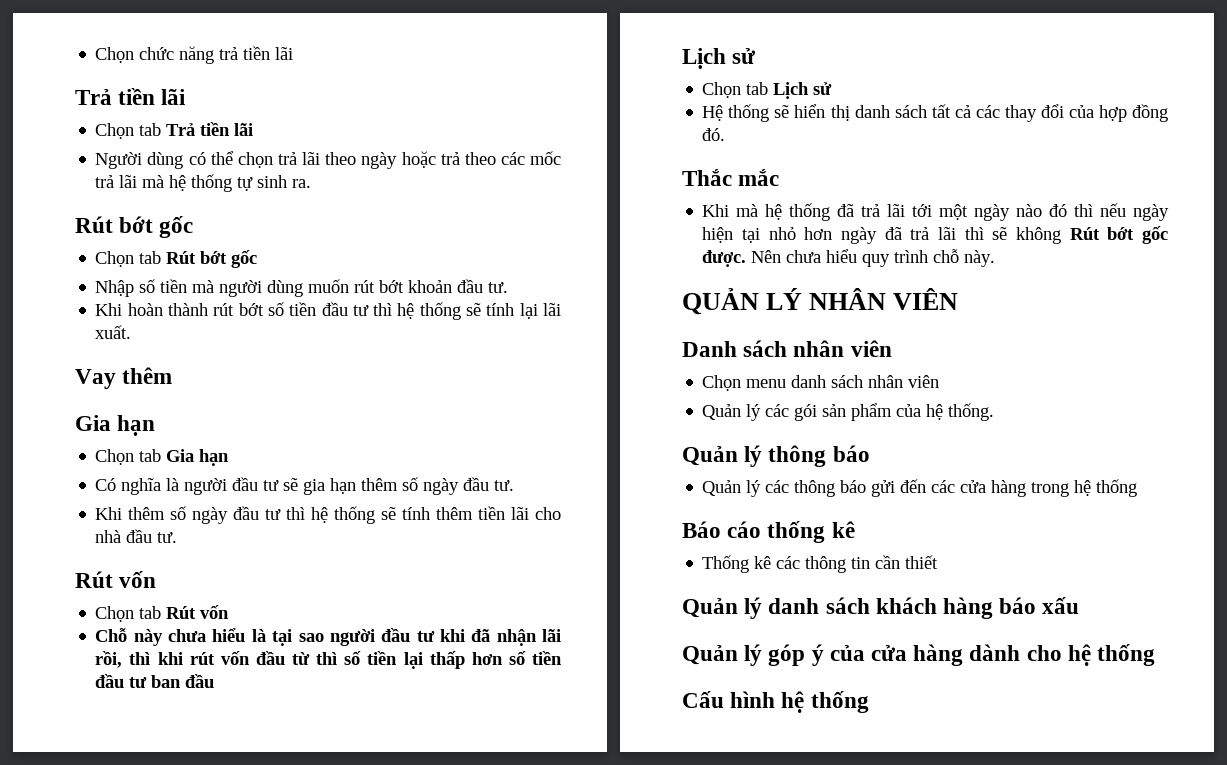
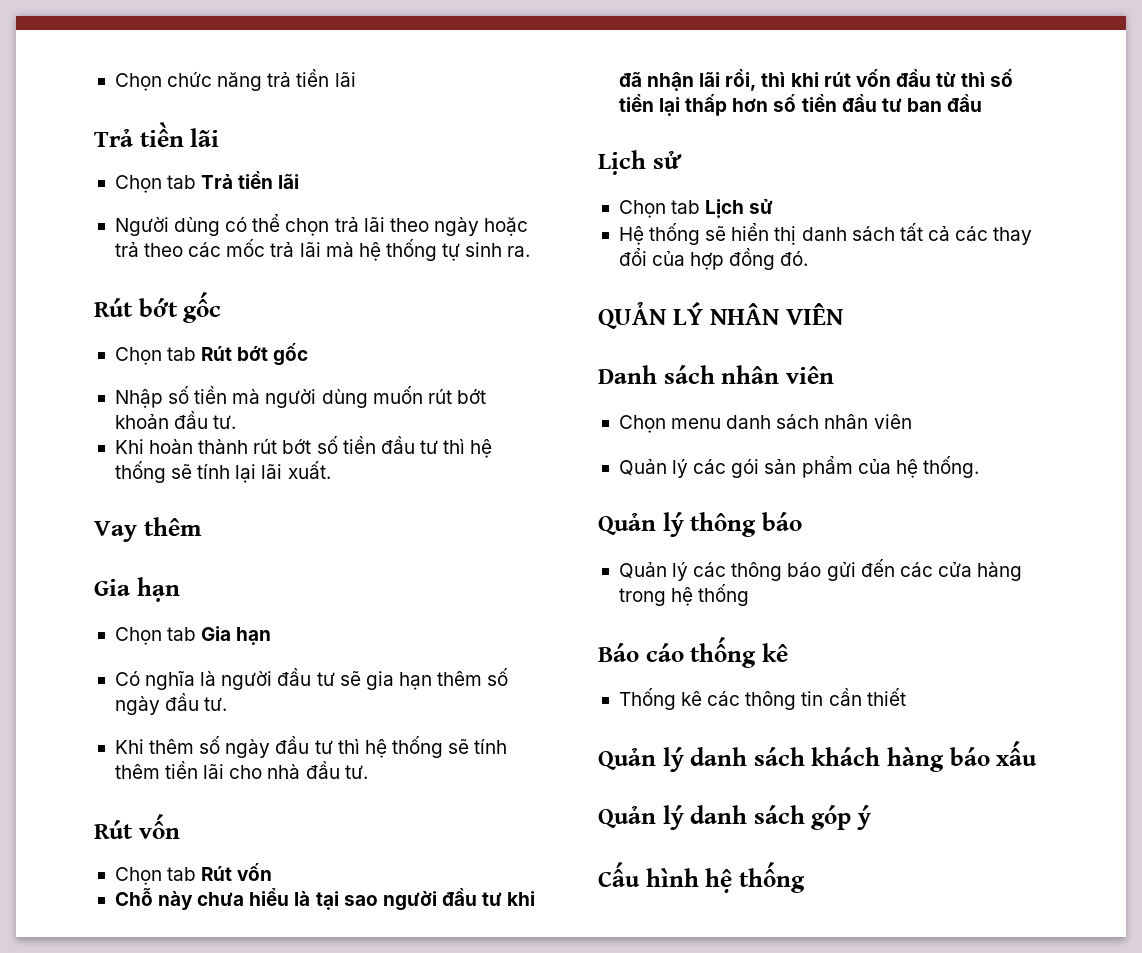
[682,169,780,186] [702,203,1169,221] [702,226,1168,244] [702,249,996,267] // Thắc mắc // Khi mà hệ thống đã trả lãi tới một ngày nào đó thì nếu ngày hiện tại nhỏ hơn ngày đã trả lãi thì sẽ không Rút bớt gốc được. Nên chưa hiểu quy trình chỗ này. -> (809, 258) none
(763, 655) none -> [690,805,805,824] danh sách
[829,644,1156,666] của cửa hàng dành cho hệ thống -> (872, 817) none

